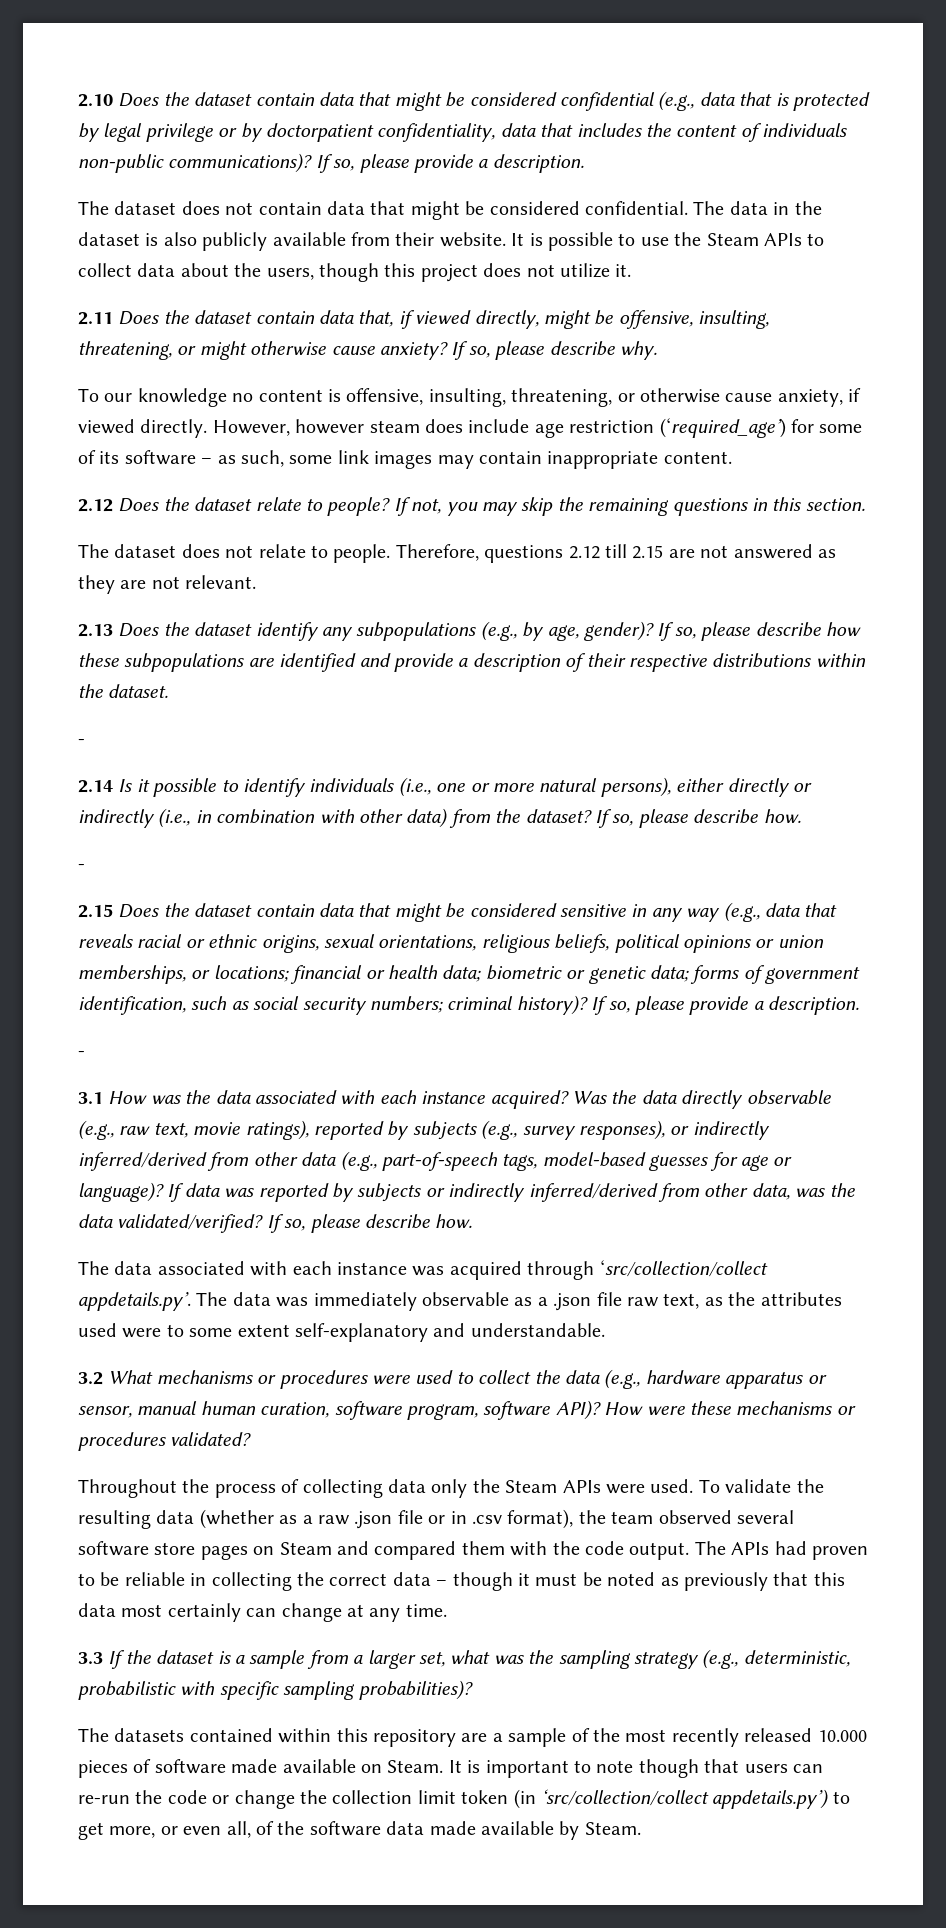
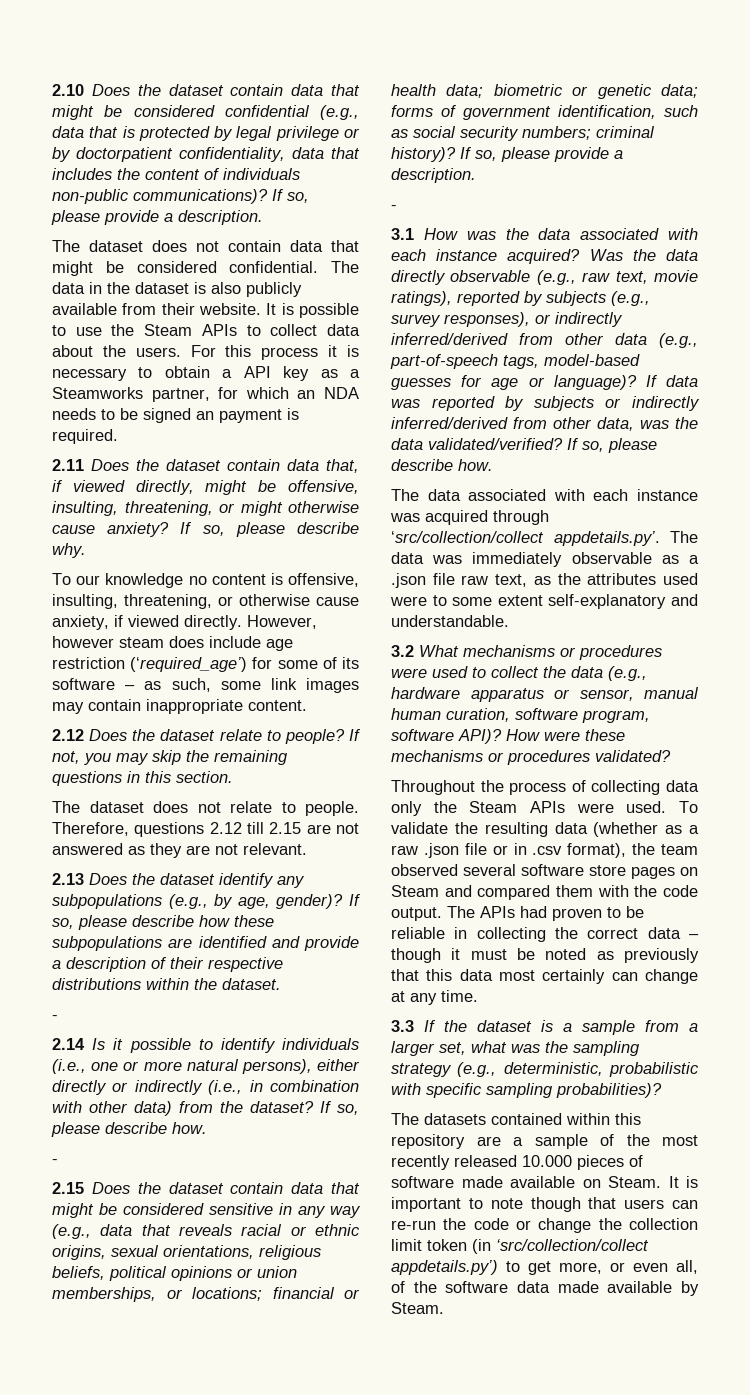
[266,263,632,282] users, though this project does not utilize it. -> [135,345,359,360] [52,366,360,381] [52,387,359,402] [52,408,299,423] [52,429,118,444] users. For this process it is necessary to obtain a API key as a Steamworks partner, for which an NDA needs to be signed an payment is required.

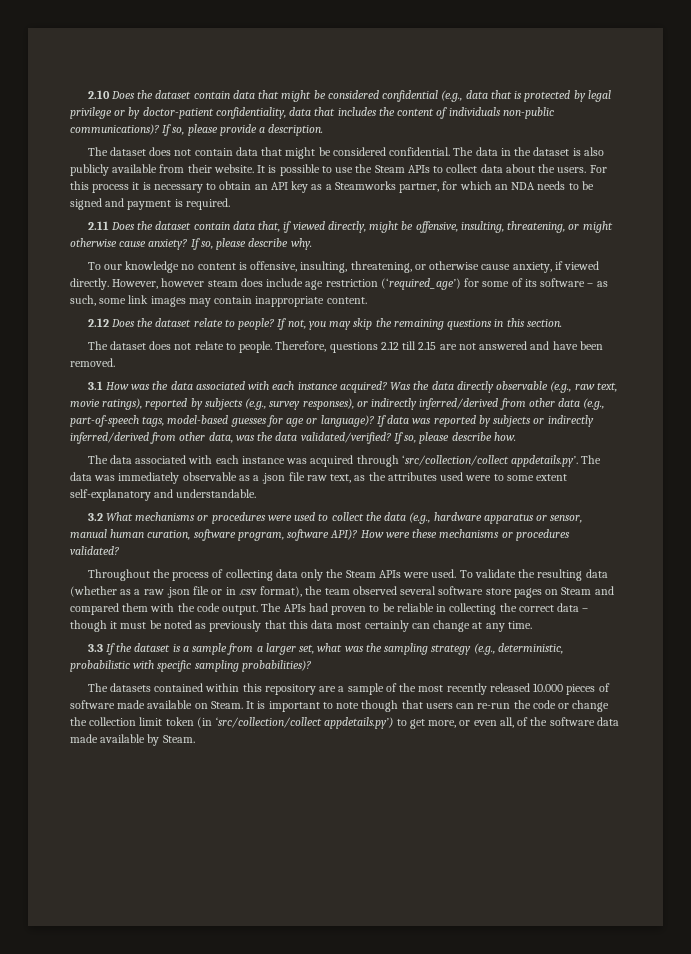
[76,147,173,162] doctorpatient -> [142,107,214,119] doctor-patient
[222,369,233,378] a -> [254,184,268,190] an
[196,411,214,420] an -> [105,198,125,207] and
[128,843,307,858] [52,873,305,888] [52,894,361,909] [52,915,274,930] [52,936,359,951] [52,957,283,972] [52,978,281,990] [52,1015,58,1020] [52,1038,359,1053] [52,1059,360,1074] [52,1080,359,1095] [52,1101,359,1116] [51,1122,207,1137] [52,1159,58,1164] [52,1182,360,1194] [52,1203,361,1218] [52,1224,360,1239] [52,1245,321,1260] [52,1266,297,1281] [52,1287,360,1302] [391,84,698,99] [391,105,698,120] [391,126,655,141] [391,147,623,162] [391,168,476,183] [391,205,397,210] as they are not relevant. // 2.13 Does the dataset identify any subpopulations (e.g., by age, gender)? If so, please describe how these subpopulations are identified and provide a description of their respective distributions within the dataset. // - // 2.14 Is it possible to identify individuals (i.e., one or more natural persons), either directly or indirectly (i.e., in combination with other data) from the dataset? If so, please describe how. // - // 2.15 Does the dataset contain data that might be considered sensitive in any way (e.g., data that reveals racial or ethnic origins, sexual orientations, religious beliefs, political opinions or union memberships, or locations; financial or health data; biometric or genetic data; forms of government identification, such as social security numbers; criminal history)? If so, please provide a description. // - -> [530,341,603,350] [70,358,115,367] and have been removed.

